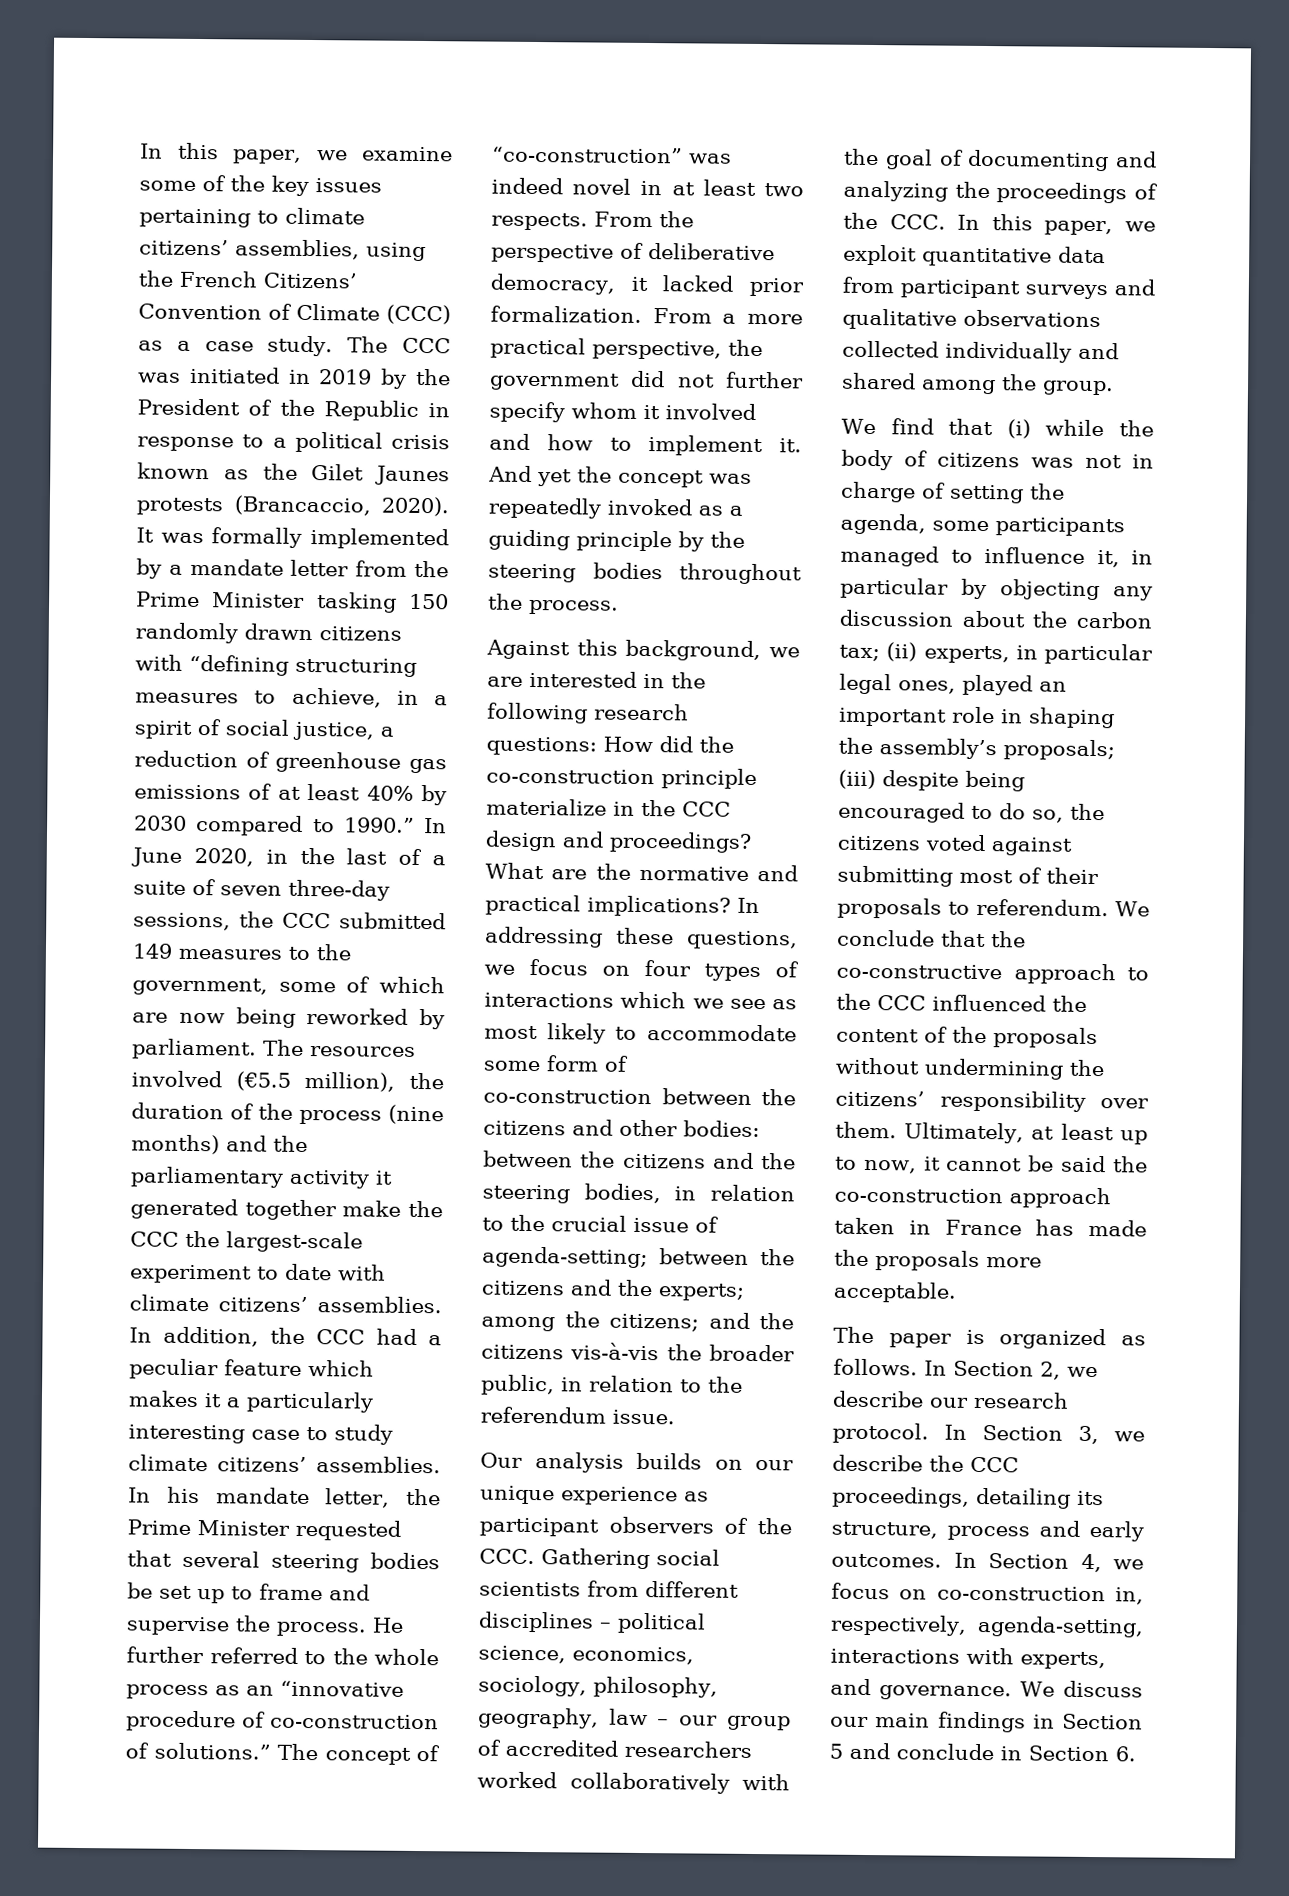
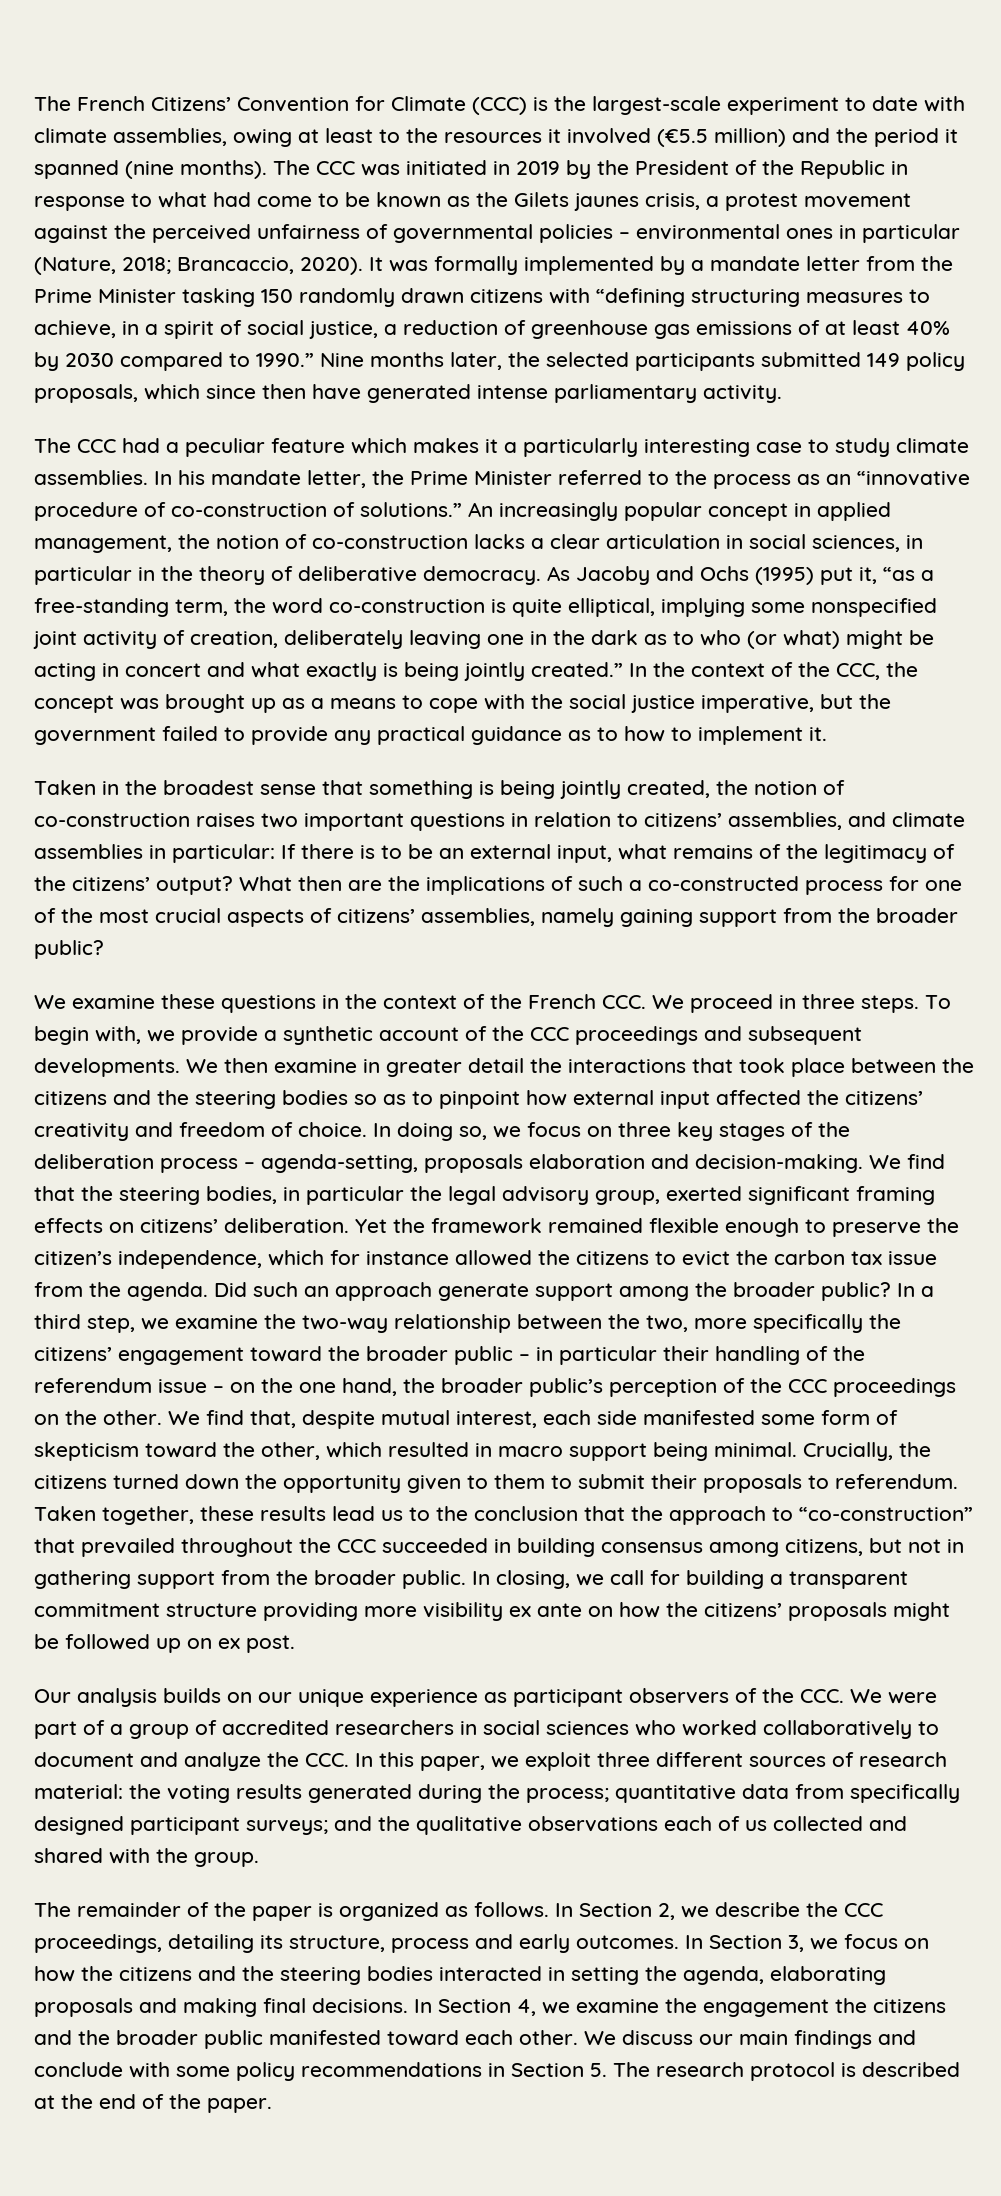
[140,142,453,164] [139,175,382,196] [139,207,365,228] [139,239,426,262] [138,270,174,287] In this paper, we examine some of the key issues pertaining to climate citizens’ assemblies, using the -> [34,96,71,111] The
[268,303,292,320] of -> [355,96,385,111] for
[138,335,334,357] as a case study. -> [533,96,965,115] [34,128,958,147] [34,160,267,179] is the largest-scale experiment to date with climate assemblies, owing at least to the resources it involved (€5.5 million) and the period it spanned (nine months).
[272,431,450,453] [137,462,450,486] [136,495,372,516] a political crisis known as the Gilet Jaunes protests (Brancaccio, -> [158,192,911,211] [34,224,960,243] [34,257,294,275] what had come to be known as the Gilets jaunes crisis, a protest movement against the perceived unfairness of governmental policies – environmental ones in particular (Nature, 2018; Brancaccio,
[424,818,447,834] [131,847,446,867] [133,878,390,901] [133,911,446,931] [132,943,352,961] [132,976,445,996] [132,1007,445,1030] [131,1038,416,1060] [131,1070,445,1092] [131,1102,444,1125] [131,1134,308,1155] [130,1166,393,1189] [130,1198,444,1221] [130,1230,363,1253] [130,1263,386,1284] [129,1294,442,1314] [129,1326,305,1347] In June 2020, in the last of a suite of seven three-day sessions, the CCC submitted 149 measures to the government, some of which are now being reworked by parliament. The resources involved (€5.5 million), the duration of the process (nine months) and the parliamentary activity it generated together make the CCC the largest-scale experiment to date with climate citizens’ assemblies. In addition, the -> [320,352,965,371] [34,384,782,403] [34,438,71,453] Nine months later, the selected participants submitted 149 policy proposals, which since then have generated intense parliamentary activity. // The
[217,1456,307,1473] citizens’ -> (969, 445) none
[295,1519,401,1541] [127,1550,440,1573] [127,1582,370,1604] [126,1615,404,1637] [126,1646,204,1664] requested that several steering bodies be set up to frame and supervise the process. He further -> (552, 478) none
[374,1648,439,1666] whole -> (707, 477) none
[277,1743,440,1765] [491,146,732,164] [491,177,804,197] [491,211,694,231] [491,242,775,263] [490,273,804,297] [490,305,803,325] [490,337,763,360] [489,370,804,391] [489,401,756,423] [489,433,802,457] [488,465,752,488] [488,497,743,519] [488,529,745,552] [488,562,802,585] [488,593,619,615] [486,639,800,662] [487,670,706,689] [487,702,689,724] [486,736,734,756] [486,768,757,789] [486,798,731,817] [485,830,752,853] [485,862,798,882] [485,894,760,917] [485,926,798,950] [484,958,799,982] [484,991,797,1010] [484,1023,797,1044] [483,1055,629,1072] [483,1088,796,1106] [483,1119,760,1138] The concept of “co-construction” was indeed novel in at least two respects. From the perspective of deliberative democracy, it lacked prior formalization. From a more practical perspective, the government did not further specify whom it involved and how to implement it. And yet the concept was repeatedly invoked as a guiding principle by the steering bodies throughout the process. // Against this background, we are interested in the following research questions: How did the co-construction principle materialize in the CCC design and proceedings? What are the normative and practical implications? In addressing these questions, we focus on four types of interactions which we see as most likely to accommodate some form of co-construction between the citizens and other bodies: -> [468,502,891,521] [34,534,923,553] [34,566,934,585] [34,598,937,617] [33,630,934,649] [34,662,918,681] [34,694,891,713] [34,726,827,745] [34,780,845,799] [34,812,965,831] [34,844,955,863] [34,876,962,895] [34,908,958,927] [34,940,104,959] [34,994,951,1013] [34,1026,862,1045] [34,1058,845,1077] An increasingly popular concept in applied management, the notion of co-construction lacks a clear articulation in social sciences, in particular in the theory of deliberative democracy. As Jacoby and Ochs (1995) put it, “as a free-standing term, the word co-construction is quite elliptical, implying some nonspecified joint activity of creation, deliberately leaving one in the dark as to who (or what) might be acting in concert and what exactly is being jointly created.” In the context of the CCC, the concept was brought up as a means to cope with the social justice imperative, but the government failed to provide any practical guidance as to how to implement it. // Taken in the broadest sense that something is being jointly created, the notion of co-construction raises two important questions in relation to citizens’ assemblies, and climate assemblies in particular: If there is to be an external input, what remains of the legitimacy of the citizens’ output? What then are the implications of such a co-constructed process for one of the most crucial aspects of citizens’ assemblies, namely gaining support from the broader public? // We examine these questions in the context of the French CCC. We proceed in three steps. To begin with, we provide a synthetic account of the CCC proceedings and subsequent developments. We then examine in greater detail the interactions that took place
[583,1183,795,1204] [482,1214,719,1233] [482,1246,795,1269] [481,1279,745,1301] [481,1311,794,1332] [481,1342,795,1362] [481,1374,743,1396] [480,1406,675,1425] bodies, in relation to the crucial issue of agenda-setting; between the citizens and the experts; among the citizens; and the citizens vis-à-vis the broader public, in relation to the referendum issue. -> [282,1090,923,1109] [34,1122,850,1141] [34,1154,945,1173] [34,1186,935,1205] [34,1218,959,1237] [34,1250,937,1269] [34,1282,934,1301] [34,1314,901,1333] [34,1346,865,1365] [34,1378,956,1397] [34,1410,898,1429] [34,1442,931,1461] [34,1474,958,1493] [34,1506,973,1525] [34,1538,964,1557] [34,1570,908,1589] [34,1602,950,1621] [34,1634,295,1653] bodies so as to pinpoint how external input affected the citizens’ creativity and freedom of choice. In doing so, we focus on three key stages of the deliberation process – agenda-setting, proposals elaboration and decision-making. We find that the steering bodies, in particular the legal advisory group, exerted significant framing effects on citizens’ deliberation. Yet the framework remained flexible enough to preserve the citizen’s independence, which for instance allowed the citizens to evict the carbon tax issue from the agenda. Did such an approach generate support among the broader public? In a third step, we examine the two-way relationship between the two, more specifically the citizens’ engagement toward the broader public – in particular their handling of the referendum issue – on the one hand, the broader public’s perception of the CCC proceedings on the other. We find that, despite mutual interest, each side manifested some form of skepticism toward the other, which resulted in macro support being minimal. Crucially, the citizens turned down the opportunity given to them to submit their proposals to referendum. Taken together, these results lead us to the conclusion that the approach to “co-construction” that prevailed throughout the CCC succeeded in building consensus among citizens, but not in gathering support from the broader public. In closing, we call for building a transparent commitment structure providing more visibility ex ante on how the citizens’ proposals might be followed up on ex post.
[540,1548,720,1570] [479,1580,739,1598] [478,1611,706,1634] [478,1645,694,1665] [478,1675,718,1698] [478,1707,791,1731] [477,1739,752,1758] [477,1771,790,1794] [843,148,1157,172] [843,180,1158,204] Gathering social scientists from different disciplines – political science, economics, sociology, philosophy, geography, law – our group of accredited researchers worked collaboratively with the goal of documenting and analyzing the proceedings of -> [850,1689,937,1704] [34,1720,939,1739] [34,1752,261,1771] We were part of a group of accredited researchers in social sciences who worked collaboratively to document and analyze
[922,246,1106,267] [842,276,1155,300] [842,308,1101,330] [842,340,1072,363] quantitative data from participant surveys and qualitative observations collected individually -> [597,1752,947,1767] [34,1784,960,1803] [34,1816,863,1835] three different sources of research material: the voting results generated during the process; quantitative data from specifically designed participant surveys; and the qualitative observations each of us collected
[921,379,996,395] among -> [109,1848,150,1864] with
[841,418,1154,439] [841,449,1154,471] [840,481,1065,504] [840,513,1125,537] [840,545,1153,568] [840,577,1153,601] [839,609,1153,629] [839,642,1153,665] [839,673,1067,696] [838,706,1115,729] [838,737,1115,761] [838,769,1025,792] [838,801,1105,823] [837,834,1072,856] [837,865,1099,887] [837,897,1151,919] [837,929,1026,948] [836,963,1149,985] [836,993,1087,1012] [836,1026,1098,1049] [835,1057,1105,1080] [835,1090,1149,1112] [835,1121,1148,1145] [835,1155,1148,1174] [834,1187,1111,1209] [834,1217,1147,1237] [834,1249,1042,1271] [833,1281,957,1303] [833,1326,874,1344] We find that (i) while the body of citizens was not in charge of setting the agenda, some participants managed to influence it, in particular by objecting any discussion about the carbon tax; (ii) experts, in particular legal ones, played an important role in shaping the assembly’s proposals; (iii) despite being encouraged to do so, the citizens voted against submitting most of their proposals to referendum. We conclude that the co-constructive approach to the CCC influenced the content of the proposals without undermining the citizens’ responsibility over them. Ultimately, at least up to now, it cannot be said the co-construction approach taken in France has made the proposals more acceptable. // The -> [34,1902,246,1917] The remainder of the
[929,1391,1069,1409] [832,1422,1145,1445] [832,1454,923,1472] our research protocol. In Section 3, we describe -> (800, 1909) none
[1080,1553,1144,1573] [831,1582,1144,1605] [830,1614,1144,1638] [830,1647,1106,1670] [830,1678,1013,1701] 4, we focus on co-construction in, respectively, agenda-setting, interactions with experts, and governance. -> [788,1934,929,1952] [34,1966,886,1985] [34,1998,946,2017] [34,2030,578,2049] 3, we focus on how the citizens and the steering bodies interacted in setting the agenda, elaborating proposals and making final decisions. In Section 4, we examine the engagement the citizens and the broader public manifested toward each other.
[1032,1713,1143,1730] [829,1742,1136,1762] in Section 5 and conclude in Section 6. -> [878,2030,916,2045] [34,2062,960,2081] [34,2094,272,2113] and conclude with some policy recommendations in Section 5. The research protocol is described at the end of the paper.

